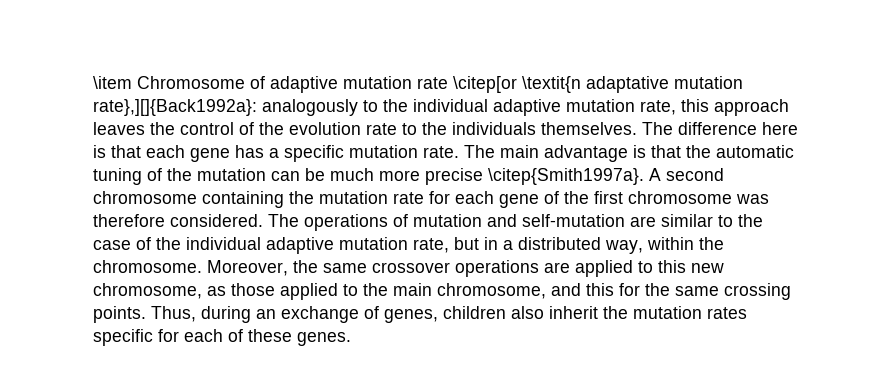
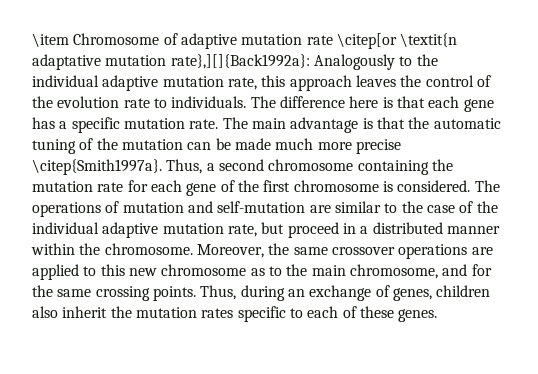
[262,99,358,116] analogously -> [313,54,395,70] Analogously
[422,122,637,135] the individuals themselves. -> [171,96,247,108] individuals.
(325, 174) none -> [234,138,271,150] made
[649,168,661,181] A -> [166,159,215,174] Thus, a
[736,194,769,204] [93,214,165,227] was therefore -> [382,181,393,192] is
(479, 243) none -> [287,222,339,238] proceed
[605,240,643,254] way, -> [446,226,500,234] manner
[93,283,338,300] chromosome, as those applied -> [161,264,265,276] chromosome as
[586,283,614,296] this -> (468, 270) none
[158,329,179,342] for -> [289,308,303,318] to

